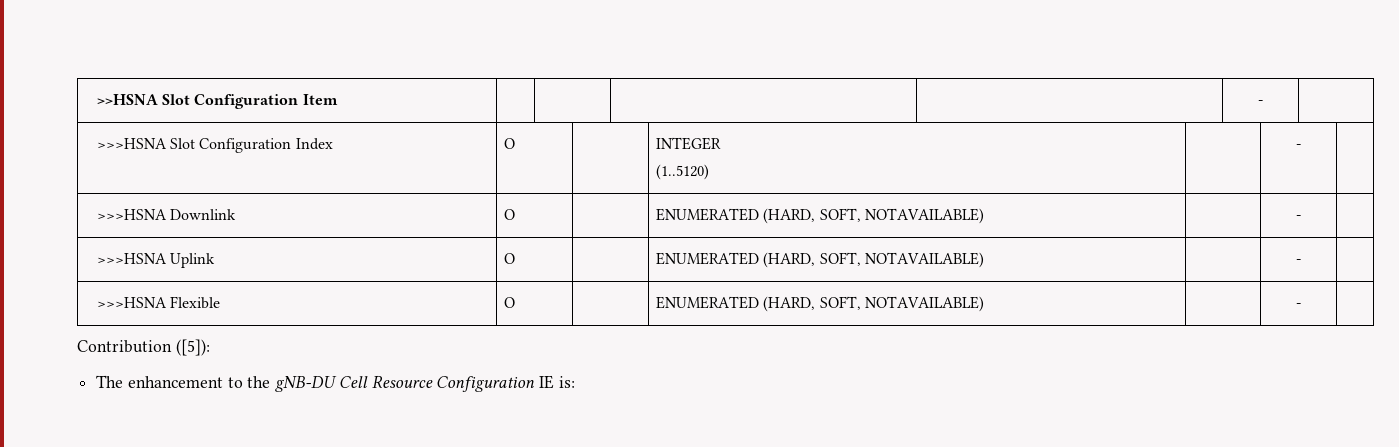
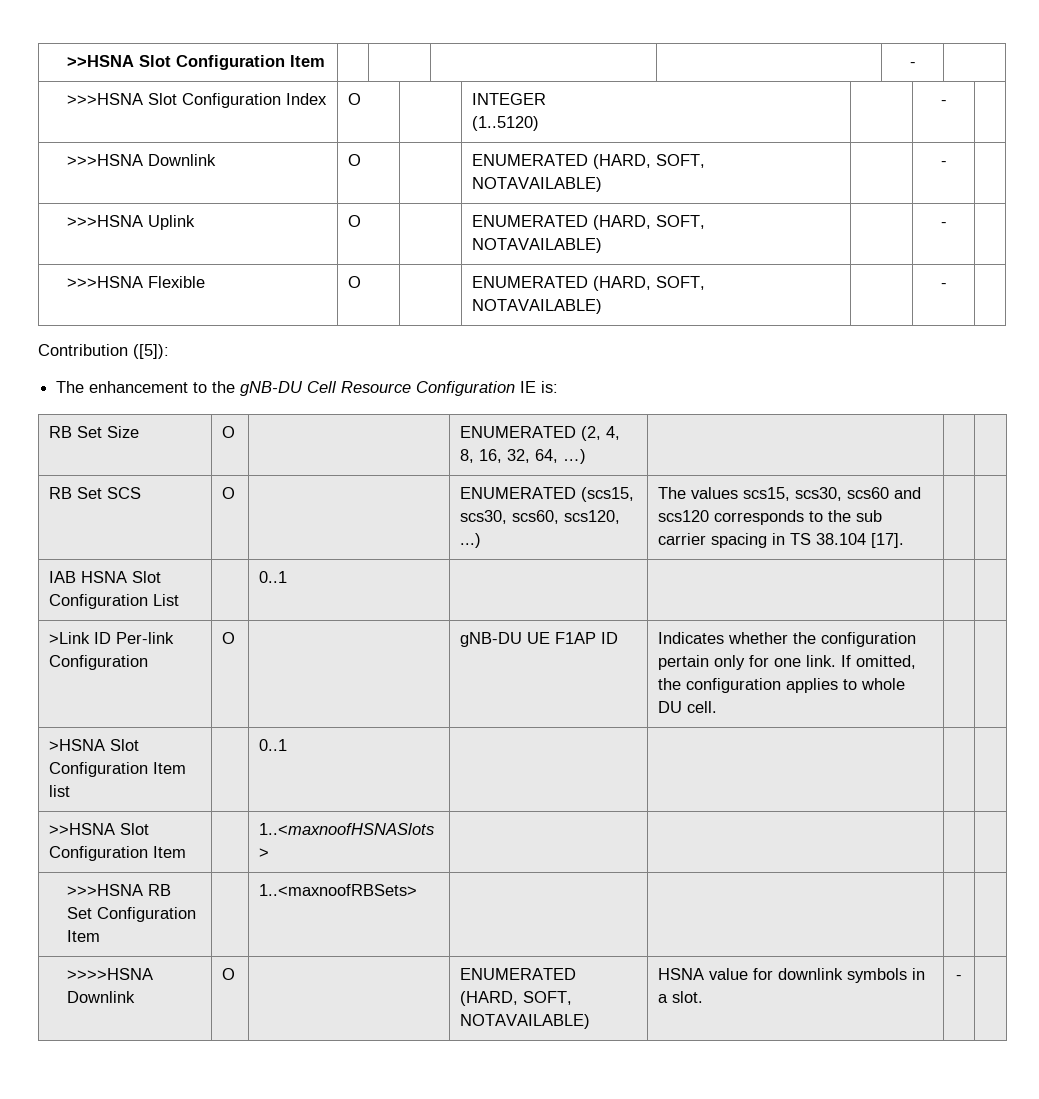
(575, 382) none -> [49,426,140,438] [222,426,236,438] [460,426,621,441] [460,449,587,464] [49,487,142,499] [222,487,236,499] [460,487,635,502] [460,510,621,524] [460,533,482,548] [658,487,922,501] [658,510,883,525] [658,533,905,548] [49,571,162,583] [49,594,180,609] [259,571,288,583] [49,632,175,644] [49,655,149,670] [222,632,236,644] [460,632,619,647] [658,632,917,647] [658,655,917,670] [658,678,906,693] [658,701,718,713] [49,739,140,751] [49,762,187,777] [49,785,71,797] [259,739,288,751] [49,823,150,835] [49,846,187,861] [259,823,435,835] [259,848,270,858] [67,884,172,896] [67,907,197,922] [67,930,101,942] [259,884,418,896] [67,968,154,980] [67,991,136,1003] [222,968,236,980] [460,968,577,980] [460,991,573,1006] [460,1014,591,1029] [658,968,926,983] [658,991,704,1003] [956,975,962,980] // RB Set Size | O | | ENUMERATED (2, 4, 8, 16, 32, 64, …) | | | // RB Set SCS | O | | ENUMERATED (scs15, scs30, scs60, scs120, ...) | The values scs15, scs30, scs60 and scs120 corresponds to the sub carrier spacing in TS 38.104 [17]. | | // IAB HSNA Slot Configuration List | | 0..1 | | | | // >Link ID Per-link Configuration | O | | gNB-DU UE F1AP ID | Indicates whether the configuration pertain only for one link. If omitted, the configuration applies to whole DU cell. | | // >HSNA Slot Configuration Item list | | 0..1 | | | | // >>HSNA Slot Configuration Item | | 1..<maxnoofHSNASlots > | | | | // >>>HSNA RB Set Configuration Item | | 1..<maxnoofRBSets> | | | | // >>>>HSNA Downlink | O | | ENUMERATED (HARD, SOFT, NOTAVAILABLE) | HSNA value for downlink symbols in a slot. | - |

